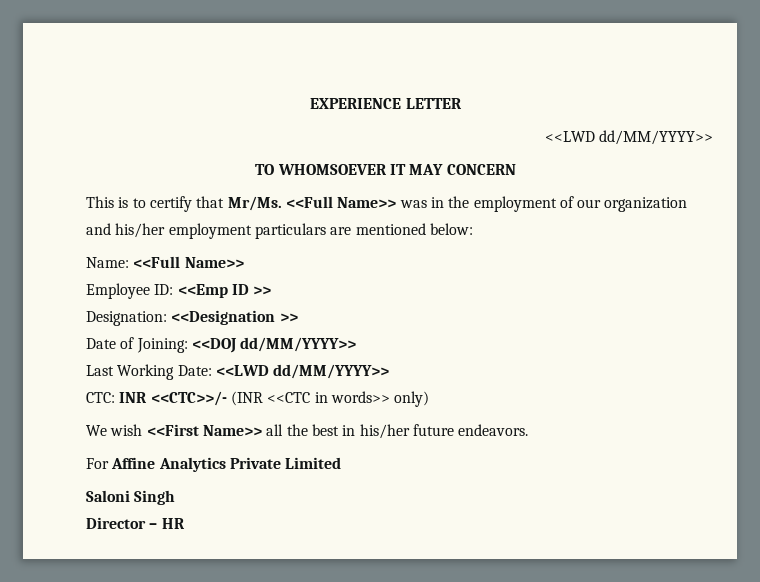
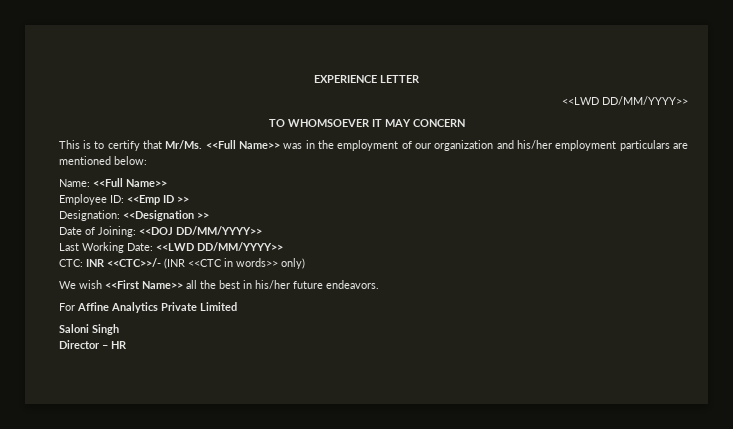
[599,130,714,145] dd/MM/YYYY>> -> [602,96,688,105] DD/MM/YYYY>>
[240,337,357,352] dd/MM/YYYY>> -> [175,226,262,235] DD/MM/YYYY>>
[273,364,390,379] dd/MM/YYYY>> -> [196,242,283,251] DD/MM/YYYY>>

